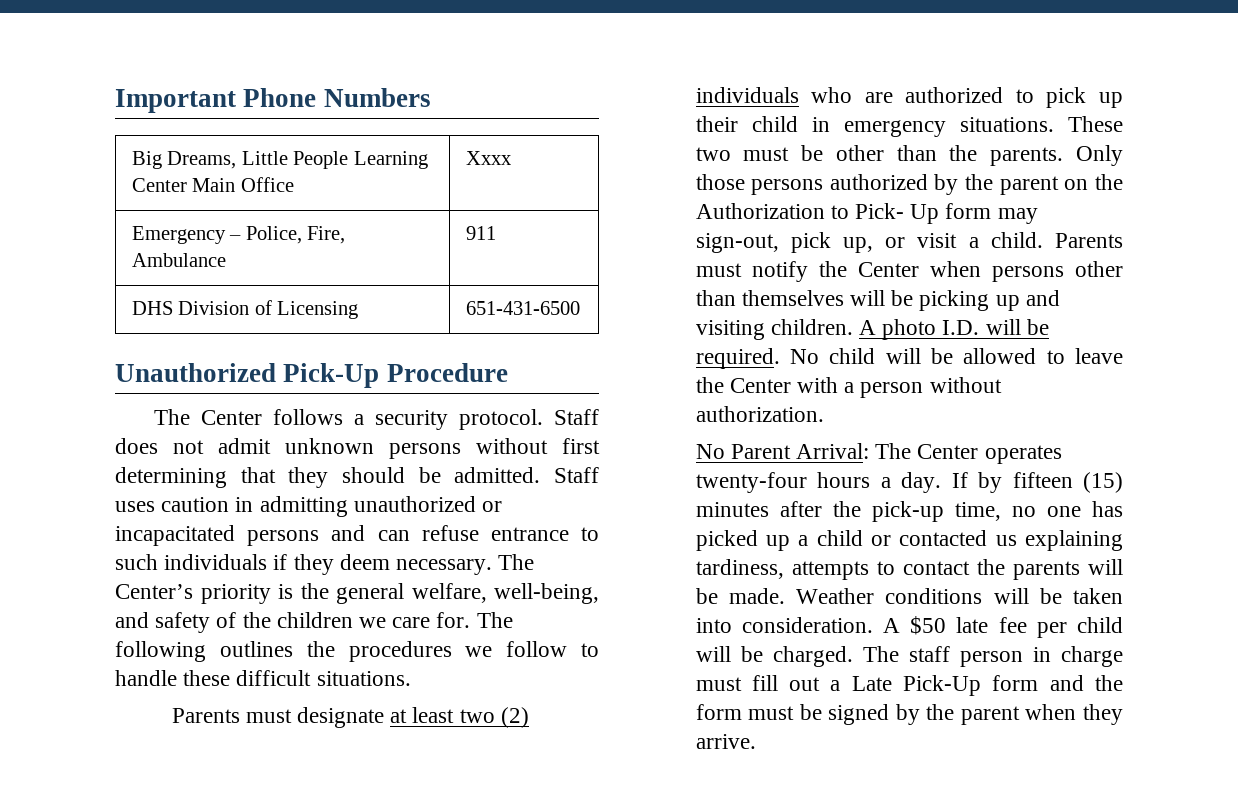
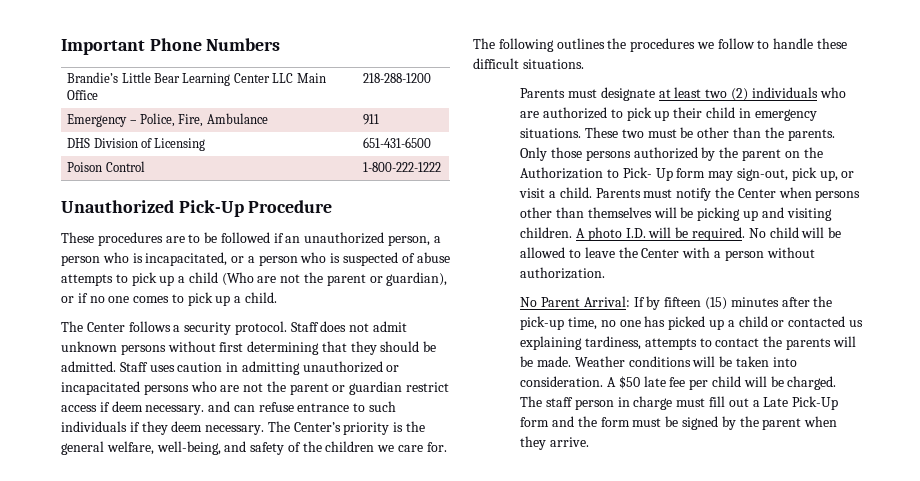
[131,151,349,169] Big Dreams, Little People -> [67,72,181,83] Brandie’s Little Bear
(187, 185) none -> [272,73,294,83] LLC
[465,151,511,165] Xxxx -> [363,73,432,83] 218-288-1200
(580, 308) none -> [67,161,145,172] [363,162,442,172] // Poison Control | 1-800-222-1222
(508, 372) none -> [61,232,441,246] [61,252,450,266] [61,272,448,286] [61,292,278,306] // These procedures are to be followed if an unauthorized person, a person who is incapacitated, or a person who is suspected of abuse attempts to pick up a child (Who are not the parent or guardian), or if no one comes to pick up a child.
(320, 538) none -> [190,381,450,395] [61,401,205,415] who are not the parent or guardian restrict access if deem necessary.
[875,443,1062,464] [695,472,942,493] The Center operates twenty-four hours a day. -> (630, 301) none

